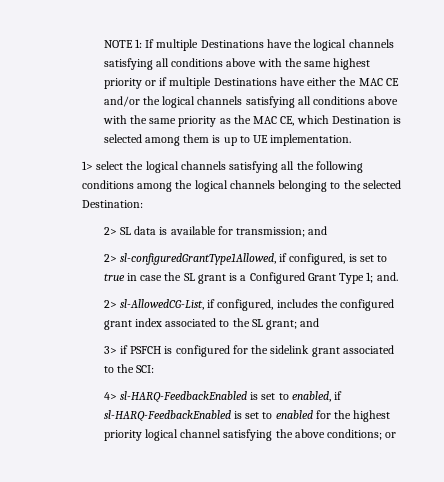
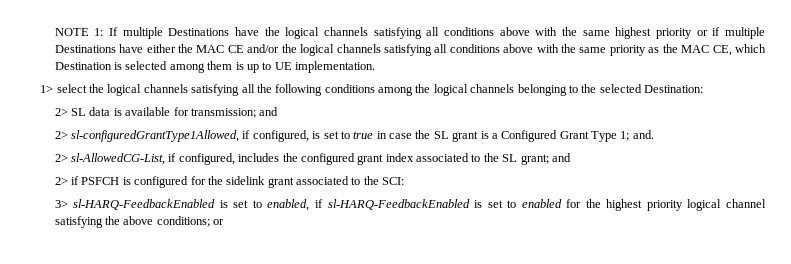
[103,346,117,354] 3> -> [54,177,68,185] 2>
[103,392,117,400] 4> -> [54,200,68,208] 3>

